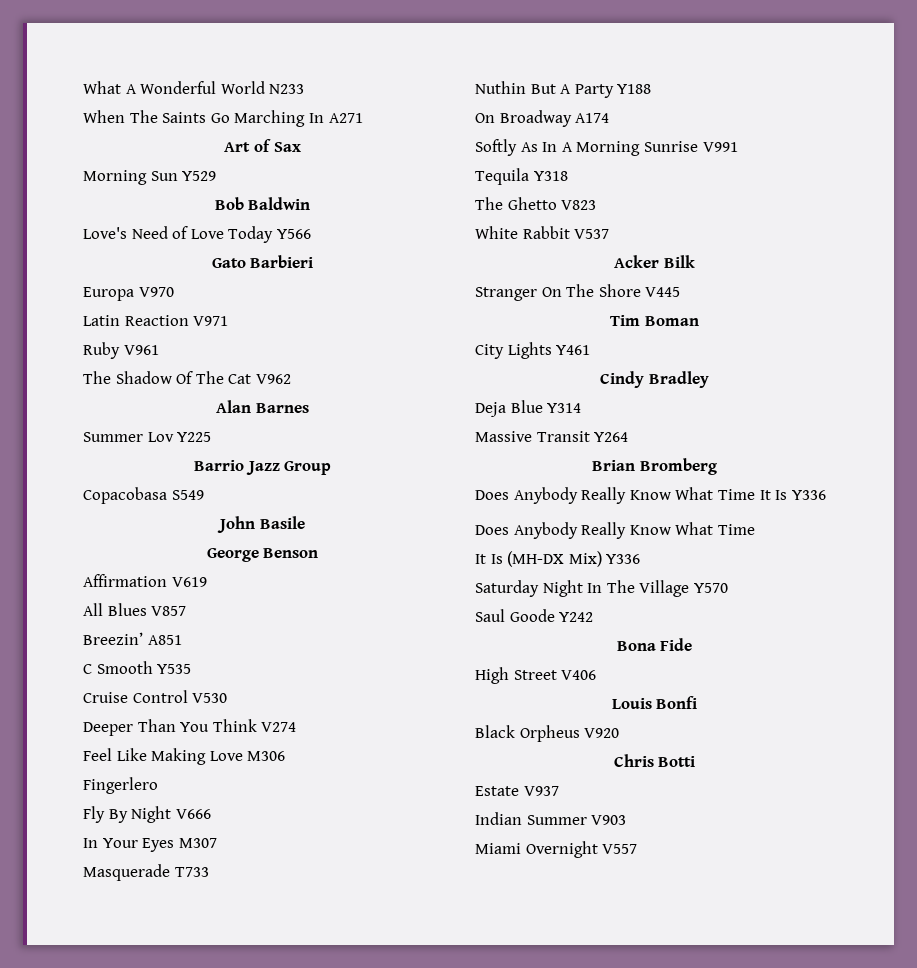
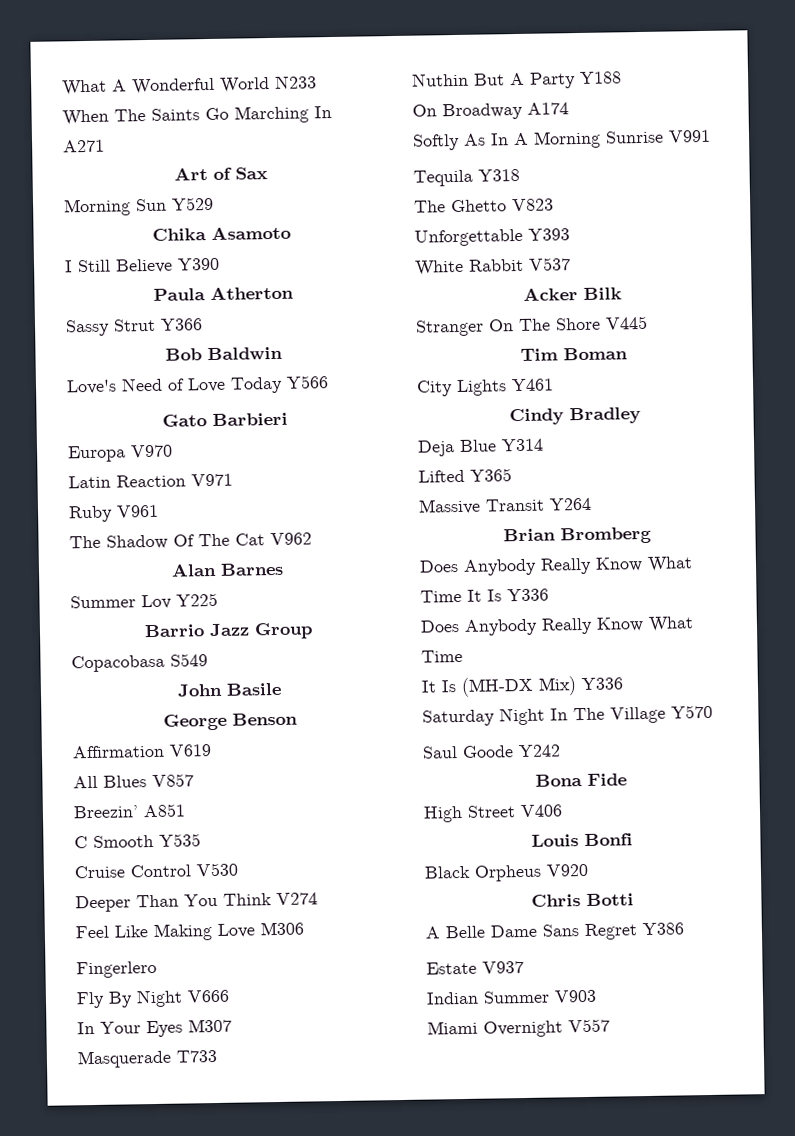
(217, 176) none -> [152,225,291,241] [64,257,220,274] [152,285,294,301] [65,318,203,337] // Chika Asamoto // I Still Believe Y390 // Paula Atherton // Sassy Strut Y366
(597, 205) none -> [414,228,570,247] // Unforgettable Y393
(582, 408) none -> [418,468,512,483] // Lifted Y365
(696, 761) none -> [425,922,684,941] // A Belle Dame Sans Regret Y386

